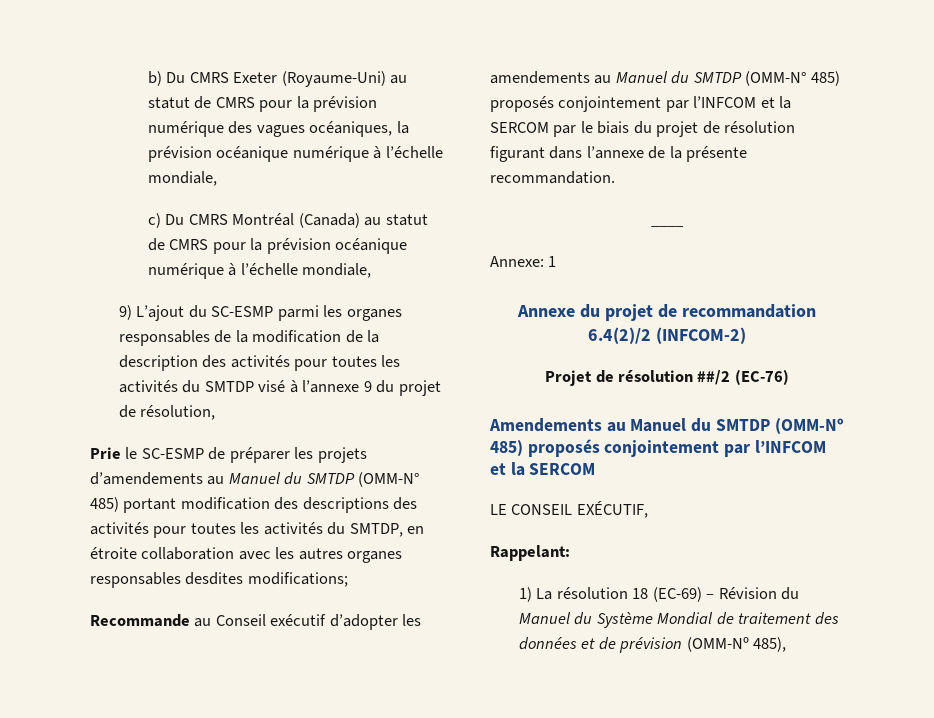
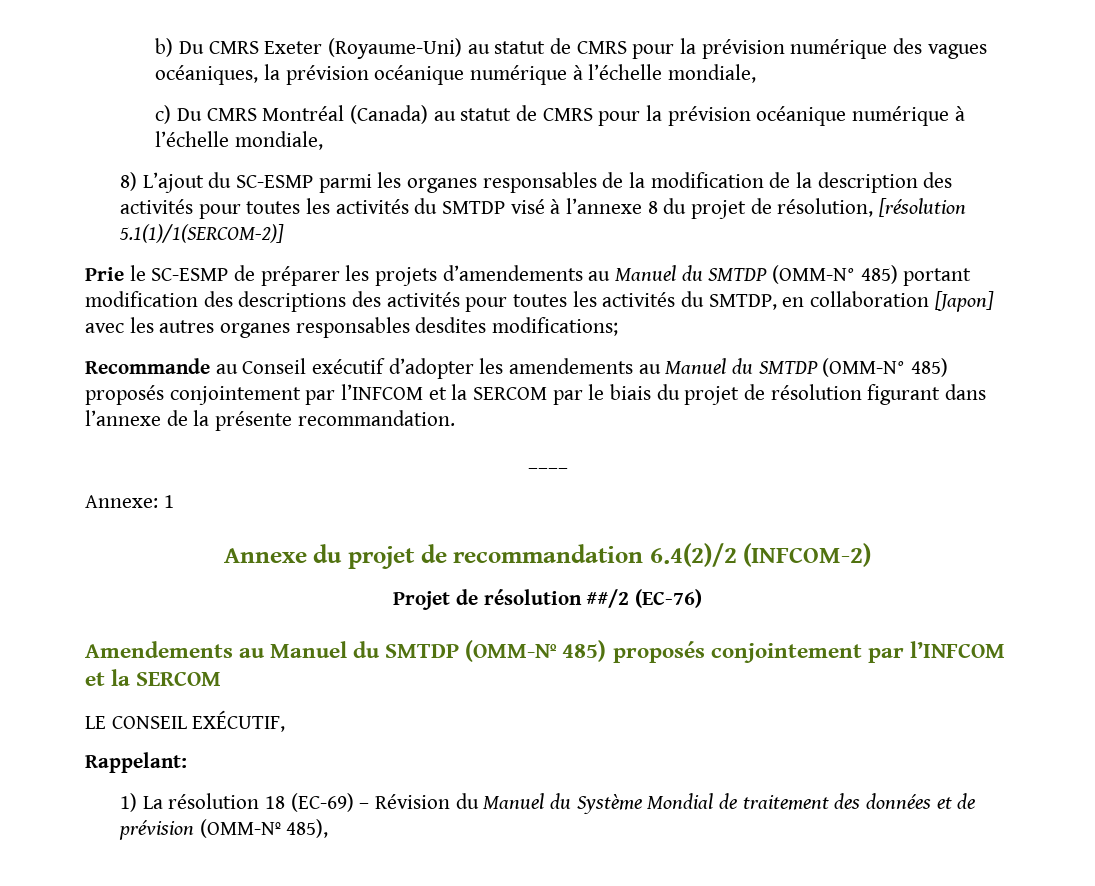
[118,305,132,320] 9) -> [120,172,138,191] 8)
[363,381,372,392] 9 -> [647,201,658,214] 8
(216, 412) none -> [879,198,967,217] [119,224,285,243] [résolution 5.1(1)/1(SERCOM-2)]
[90,547,235,560] étroite collaboration -> [810,291,994,312] collaboration [Japon]

